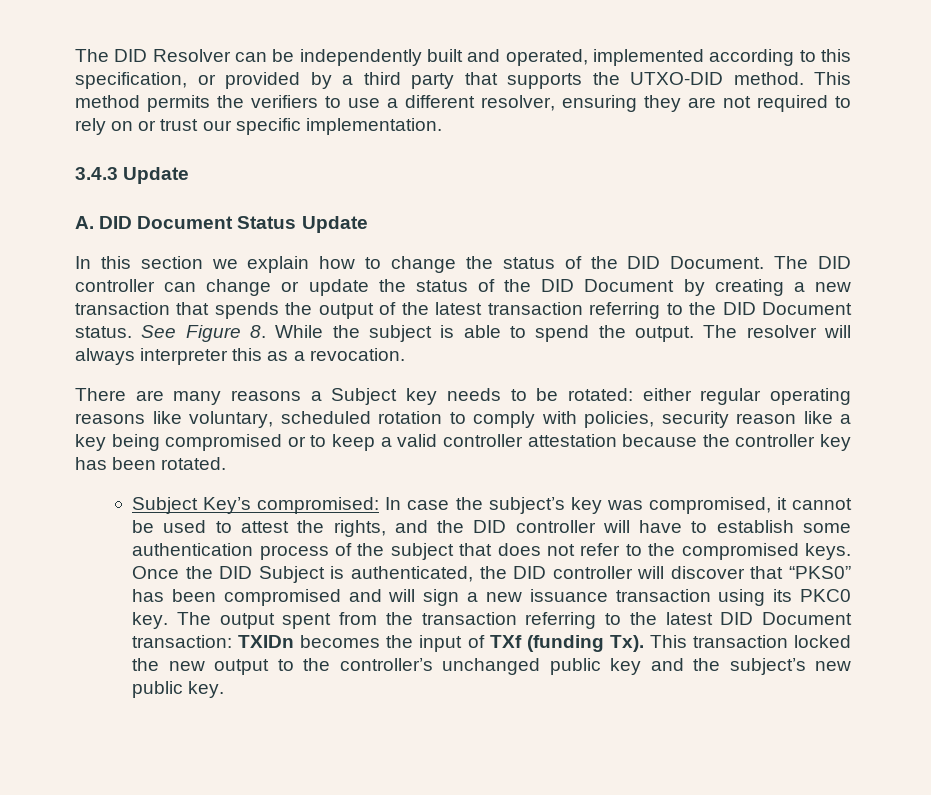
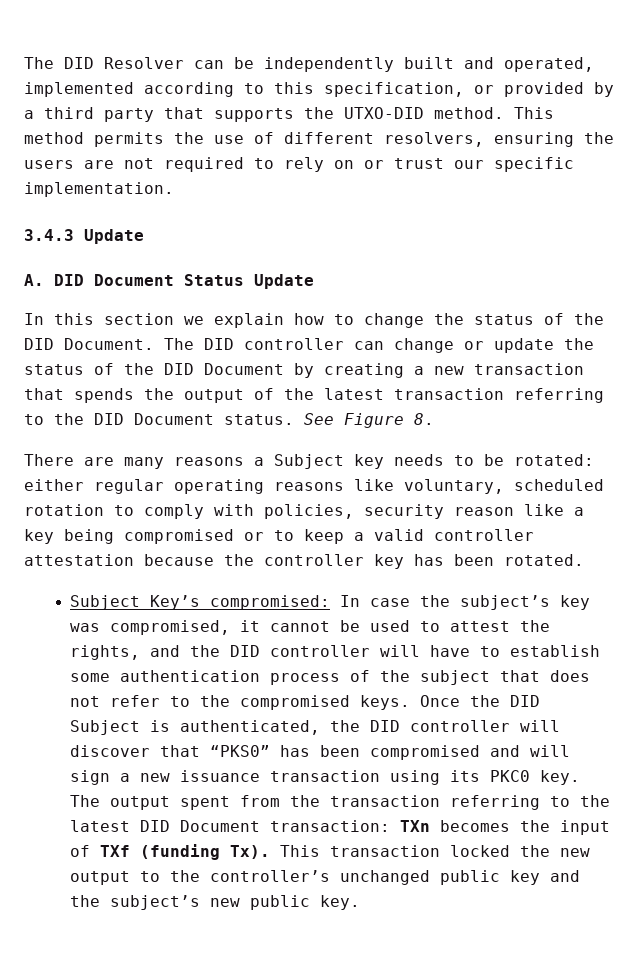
[251,95,681,112] verifiers to use a different resolver, ensuring they -> [214,132,614,147] [24,160,74,169] use of different resolvers, ensuring the users
[275,325,852,342] [75,348,405,365] While the subject is able to spend the output. The resolver will always interpreter this as a revocation. -> (434, 419) none
[238,635,295,648] TXIDn -> [400,820,431,832] TXn

